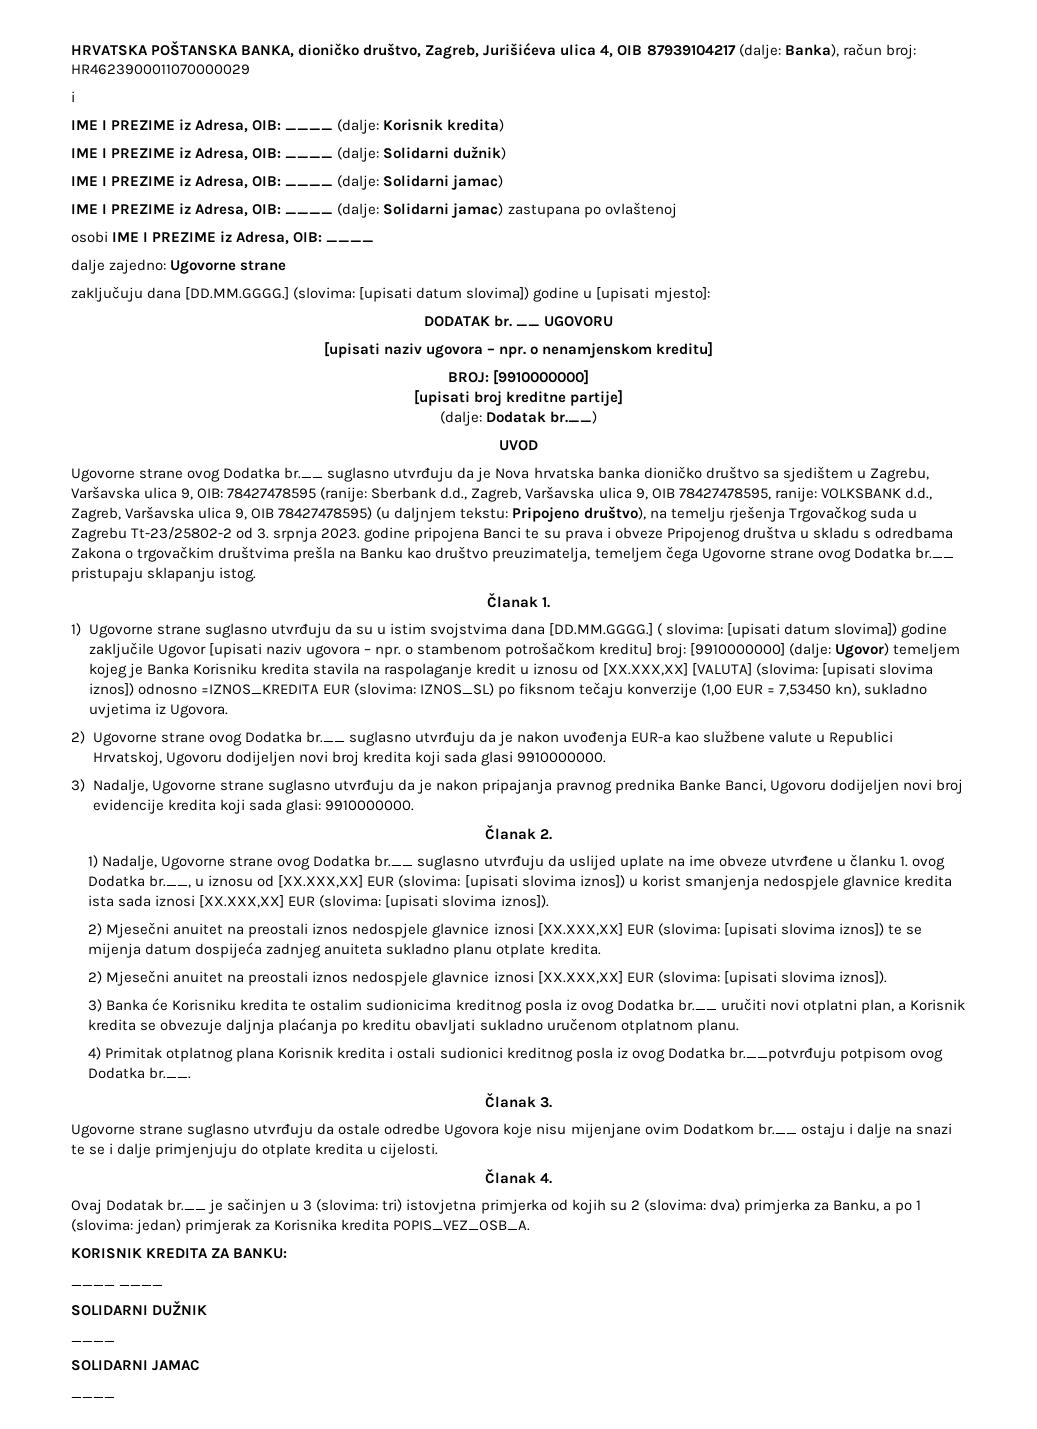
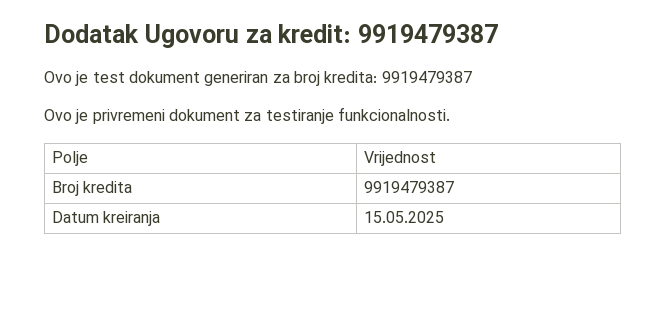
[71,41,916,59] [71,64,250,75] [71,91,75,102] [71,119,505,134] [71,146,507,162] [71,175,504,190] [71,202,677,218] [71,231,375,245] [71,259,287,274] [71,286,710,302] [423,315,614,327] [323,342,714,358] [447,370,590,385] [413,390,624,406] [439,411,598,426] [499,440,538,451] [71,466,929,482] [71,486,932,502] [71,506,917,522] [71,526,953,542] [71,546,954,562] [71,567,257,582] [486,593,551,608] [71,623,948,638] [88,642,961,658] [88,663,934,678] [88,682,928,698] [88,703,228,718] [71,730,894,746] [92,751,606,766] [71,779,964,794] [92,799,414,814] [484,825,553,840] [88,854,946,870] [88,875,952,890] [88,895,549,910] [88,922,922,938] [88,942,601,958] [88,970,887,986] [88,998,966,1014] [88,1018,739,1034] [88,1047,943,1062] [88,1067,192,1079] [484,1093,553,1108] [71,1123,952,1138] [71,1143,439,1158] [484,1169,553,1184] [71,1198,922,1214] [71,1219,531,1234] [71,1248,288,1259] [71,1284,164,1286] [71,1301,208,1316] [71,1340,115,1342] [71,1360,201,1371] [71,1396,115,1398] HRVATSKA POŠTANSKA BANKA, dioničko društvo, Zagreb, Jurišićeva ulica 4, OIB 87939104217 (dalje: Banka), račun broj: HR4623900011070000029 // i // IME I PREZIME iz Adresa, OIB: ____ (dalje: Korisnik kredita) // IME I PREZIME iz Adresa, OIB: ____ (dalje: Solidarni dužnik) // IME I PREZIME iz Adresa, OIB: ____ (dalje: Solidarni jamac) // IME I PREZIME iz Adresa, OIB: ____ (dalje: Solidarni jamac) zastupana po ovlaštenoj // osobi IME I PREZIME iz Adresa, OIB: ____ // dalje zajedno: Ugovorne strane // zaključuju dana [DD.MM.GGGG.] (slovima: [upisati datum slovima]) godine u [upisati mjesto]: // DODATAK br. __ UGOVORU // [upisati naziv ugovora – npr. o nenamjenskom kreditu] // BROJ: [9910000000] // [upisati broj kreditne partije] // (dalje: Dodatak br.__) // UVOD // Ugovorne strane ovog Dodatka br.__ suglasno utvrđuju da je Nova hrvatska banka dioničko društvo sa sjedištem u Zagrebu, Varšavska ulica 9, OIB: 78427478595 (ranije: Sberbank d.d., Zagreb, Varšavska ulica 9, OIB 78427478595, ranije: VOLKSBANK d.d., Zagreb, Varšavska ulica 9, OIB 78427478595) (u daljnjem tekstu: Pripojeno društvo), na temelju rješenja Trgovačkog suda u Zagrebu Tt-23/25802-2 od 3. srpnja 2023. godine pripojena Banci te su prava i obveze Pripojenog društva u skladu s odredbama Zakona o trgovačkim društvima prešla na Banku kao društvo preuzimatelja, temeljem čega Ugovorne strane ovog Dodatka br.__ pristupaju sklapanju istog. // Članak 1. // 1) Ugovorne strane suglasno utvrđuju da su u istim svojstvima dana [DD.MM.GGGG.] ( slovima: [upisati datum slovima]) godine zaključile Ugovor [upisati naziv ugovora – npr. o stambenom potrošačkom kreditu] broj: [9910000000] (dalje: Ugovor) temeljem kojeg je Banka Korisniku kredita stavila na raspolaganje kredit u iznosu od [XX.XXX,XX] [VALUTA] (slovima: [upisati slovima iznos]) odnosno =IZNOS_KREDITA EUR (slovima: IZNOS_SL) po fiksnom tečaju konverzije (1,00 EUR = 7,53450 kn), sukladno uvjetima iz Ugovora. // 2) Ugovorne strane ovog Dodatka br.__ suglasno utvrđuju da je nakon uvođenja EUR-a kao službene valute u Republici Hrvatskoj, Ugovoru dodijeljen novi broj kredita koji sada glasi 9910000000. // 3) Nadalje, Ugovorne strane suglasno utvrđuju da je nakon pripajanja pravnog prednika Banke Banci, Ugovoru dodijeljen novi broj evidencije kredita koji sada glasi: 9910000000. // Članak 2. // 1) Nadalje, Ugovorne strane ovog Dodatka br.__ suglasno utvrđuju da uslijed uplate na ime obveze utvrđene u članku 1. ovog Dodatka br.__, u iznosu od [XX.XXX,XX] EUR (slovima: [upisati slovima iznos]) u korist smanjenja nedospjele glavnice kredita ista sada iznosi [XX.XXX,XX] EUR (slovima: [upisati slovima iznos]). // 2) Mjesečni anuitet na preostali iznos nedospjele glavnice iznosi [XX.XXX,XX] EUR (slovima: [upisati slovima iznos]) te se mijenja datum dospijeća zadnjeg anuiteta sukladno planu otplate kredita. // 2) Mjesečni anuitet na preostali iznos nedospjele glavnice iznosi [XX.XXX,XX] EUR (slovima: [upisati slovima iznos]). // 3) Banka će Korisniku kredita te ostalim sudionicima kreditnog posla iz ovog Dodatka br.__ uručiti novi otplatni plan, a Korisnik kredita se obvezuje daljnja plaćanja po kreditu obavljati sukladno uručenom otplatnom planu. // 4) Primitak otplatnog plana Korisnik kredita i ostali sudionici kreditnog posla iz ovog Dodatka br.__potvrđuju potpisom ovog Dodatka br.__. // Članak 3. // Ugovorne strane suglasno utvrđuju da ostale odredbe Ugovora koje nisu mijenjane ovim Dodatkom br.__ ostaju i dalje na snazi te se i dalje primjenjuju do otplate kredita u cijelosti. // Članak 4. // Ovaj Dodatak br.__ je sačinjen u 3 (slovima: tri) istovjetna primjerka od kojih su 2 (slovima: dva) primjerka za Banku, a po 1 (slovima: jedan) primjerak za Korisnika kredita POPIS_VEZ_OSB_A. // KORISNIK KREDITA ZA BANKU: // ____ ____ // SOLIDARNI DUŽNIK // ____ // SOLIDARNI JAMAC // ____ -> [44,24,498,48] [44,71,472,86] [44,107,450,124] [51,151,88,166] [363,151,436,166] [51,181,132,196] [363,181,454,193] [51,211,160,226] [363,211,444,223] Dodatak Ugovoru za kredit: 9919479387 // Ovo je test dokument generiran za broj kredita: 9919479387 // Ovo je privremeni dokument za testiranje funkcionalnosti. // Polje | Vrijednost // Broj kredita | 9919479387 // Datum kreiranja | 15.05.2025

